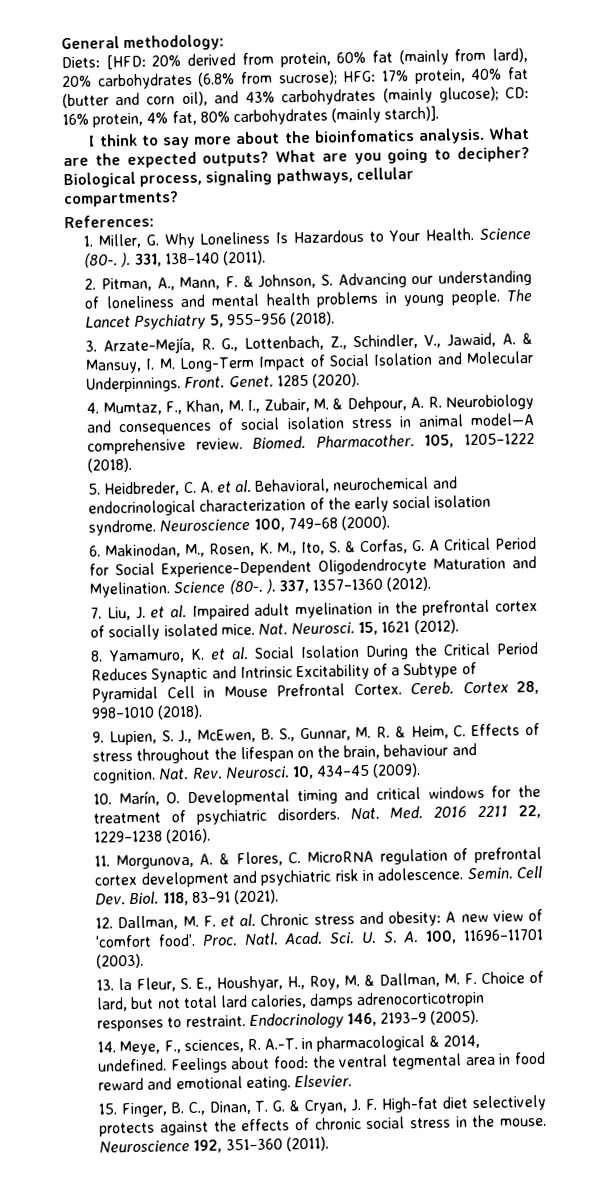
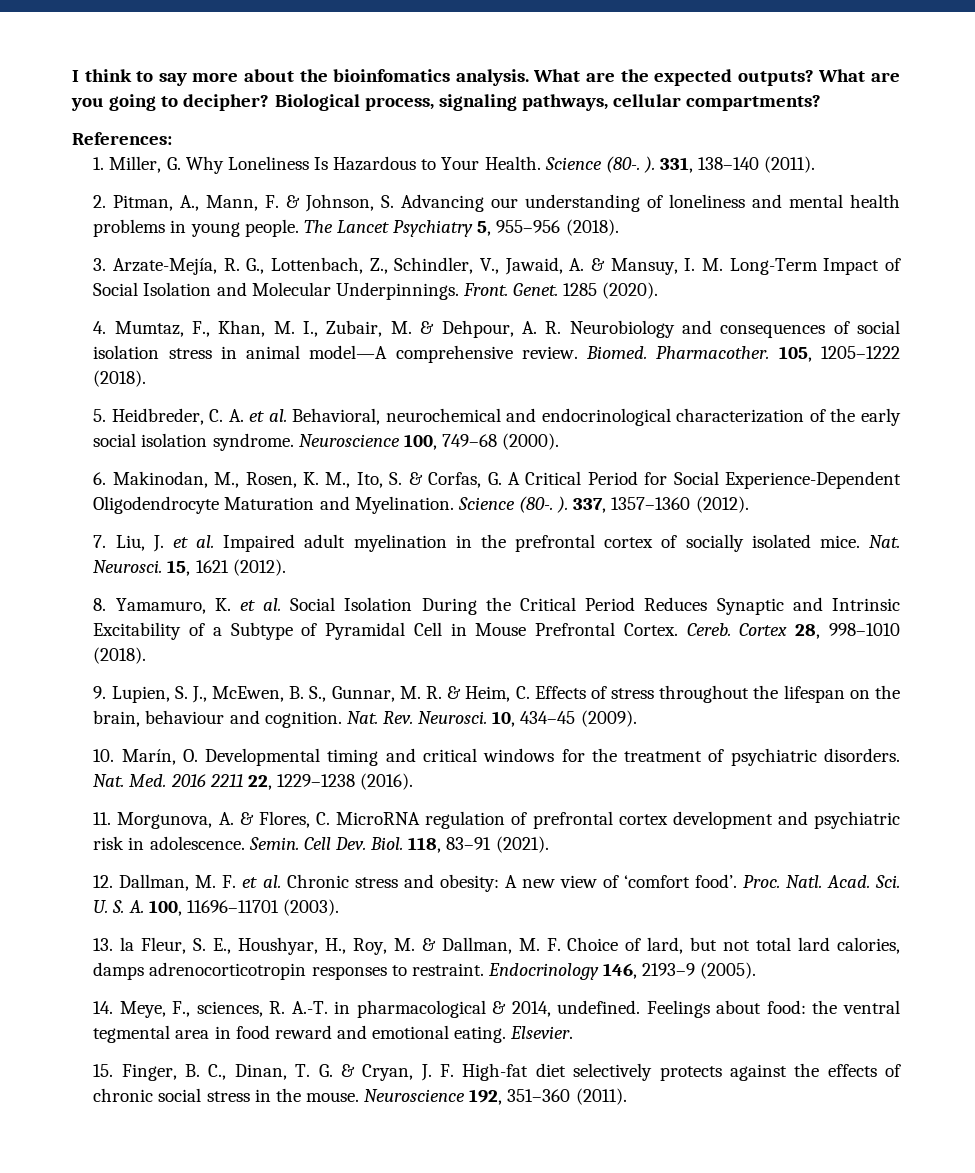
[61,34,225,52] [61,48,528,70] [61,67,529,90] [62,86,529,109] [62,105,440,128] General methodology: // Diets: [HFD: 20% derived from protein, 60% fat (mainly from lard), 20% carbohydrates (6.8% from sucrose); HFG: 17% protein, 40% fat (butter and corn oil), and 43% carbohydrates (mainly glucose); CD: 16% protein, 4% fat, 80% carbohydrates (mainly starch)]. // -> (72, 76) none

